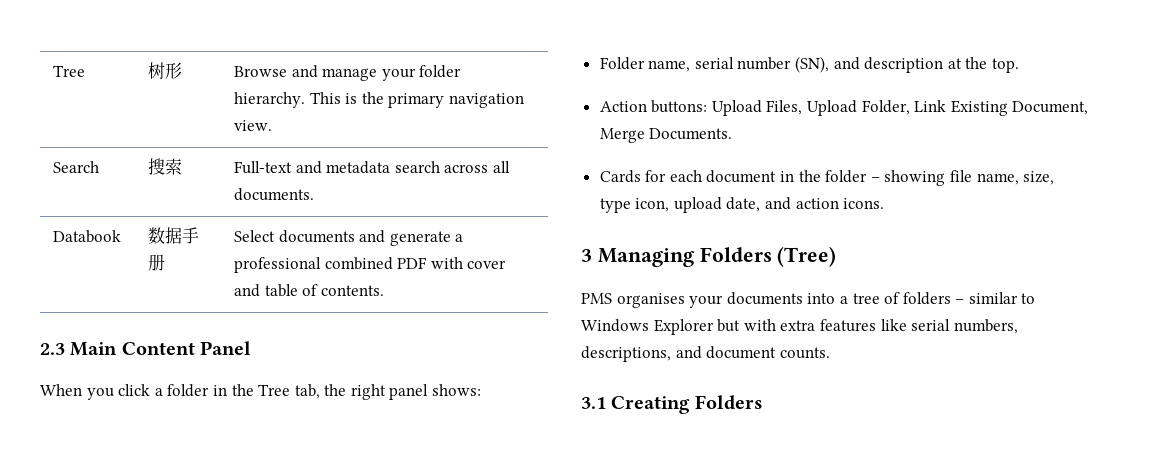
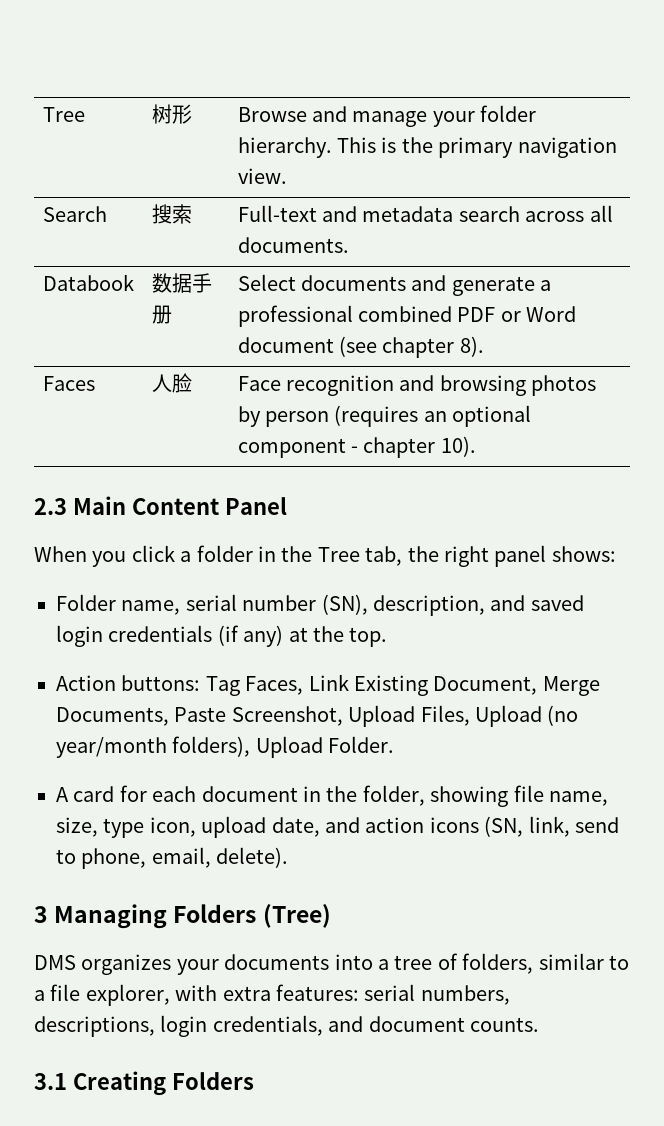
[430,257,507,269] [234,284,384,297] with cover and table of contents. -> [500,306,577,322] [237,336,484,358] [42,376,95,391] [151,373,192,393] [237,375,597,396] [237,405,532,427] [237,436,476,458] or Word document (see chapter 8). // Faces | 人脸 | Face recognition and browsing photos by person (requires an optional component - chapter 10).
[833,57,944,73] and description -> [373,595,584,616] [56,625,284,647] description, and saved login credentials (if any)
[711,100,1089,116] [599,128,733,143] [599,170,641,183] Upload Files, Upload Folder, Link Existing Document, Merge Documents. // Cards -> [205,674,600,696] [56,705,579,727] [56,736,395,758] [56,786,115,802] Tag Faces, Link Existing Document, Merge Documents, Paste Screenshot, Upload Files, Upload (no year/month folders), Upload Folder. // A card
[825,170,880,183] folder – -> [362,785,425,806] folder,
[843,198,885,209] icons. -> [429,816,619,837] [56,847,289,869] icons (SN, link, send to phone, email, delete).
[581,293,685,308] PMS organises -> [34,954,172,975] DMS organizes
[902,292,1036,305] [581,319,907,335] folders – similar to Windows Explorer but with extra features like -> [462,953,629,974] [34,984,359,1006] folders, similar to a file explorer, with extra features:
(671, 354) none -> [160,1015,323,1037] login credentials,

